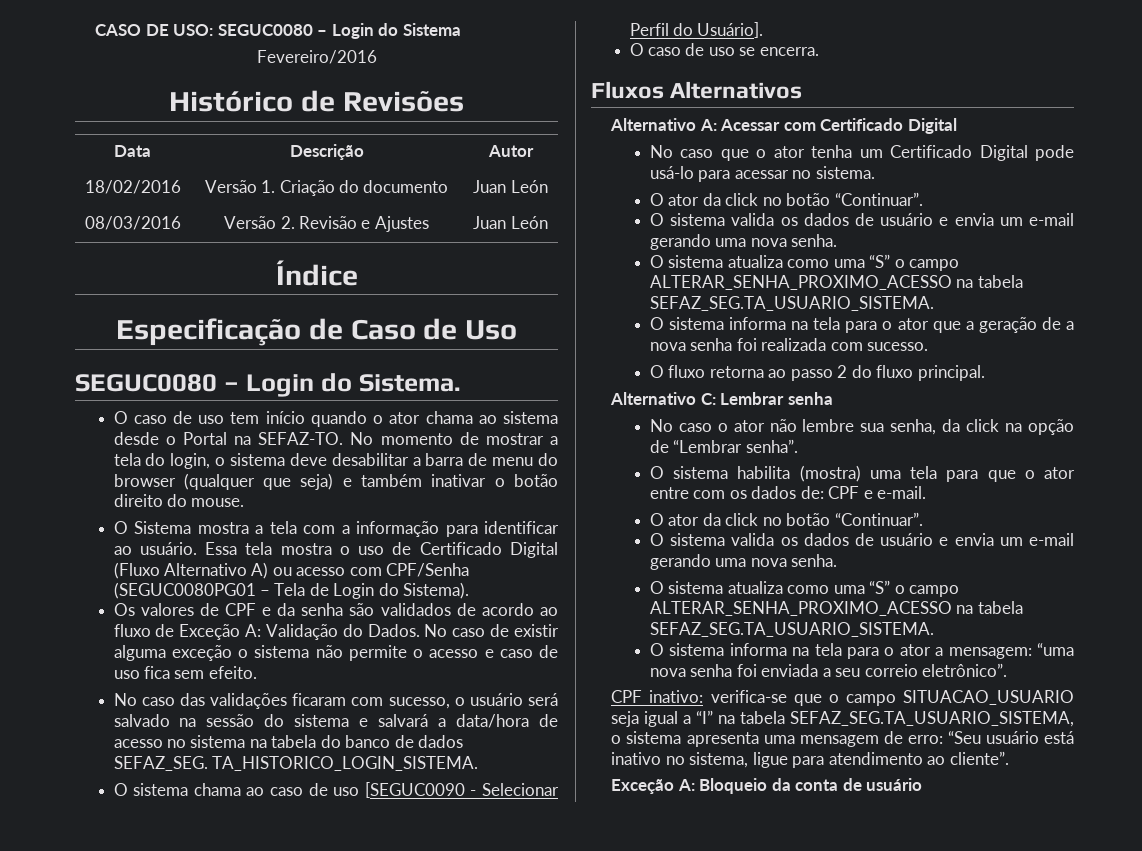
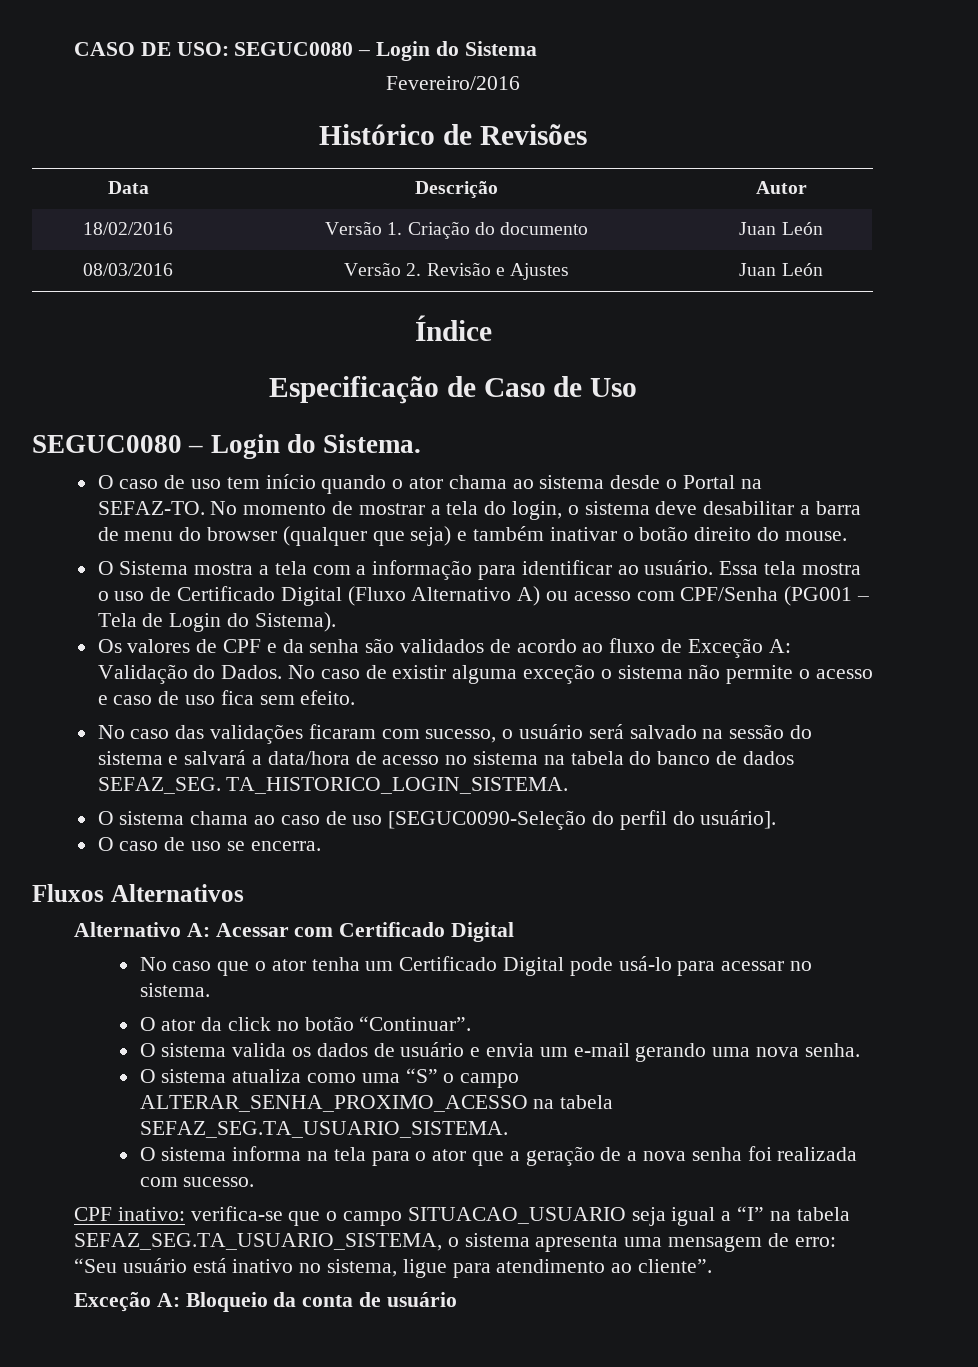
[113,582,256,599] (SEGUC0080PG01 -> [784,586,853,606] (PG001
[364,782,559,798] [629,22,764,38] [SEGUC0090 - Selecionar Perfil do Usuário]. -> [388,810,777,830] [SEGUC0090-Seleção do perfil do usuário].
[649,365,985,381] [610,392,833,405] [649,419,1074,435] [649,439,798,453] [649,465,1075,482] [649,486,927,499] [649,512,923,526] [649,533,1074,546] [649,554,838,570] [649,580,960,597] [649,601,1023,616] [649,622,934,637] [649,643,1074,659] [649,663,1008,677] // O fluxo retorna ao passo 2 do fluxo principal. // Alternativo C: Lembrar senha // No caso o ator não lembre sua senha, da click na opção de “Lembrar senha”. // O sistema habilita (mostra) uma tela para que o ator entre com os dados de: CPF e e-mail. // O ator da click no botão “Continuar”. // O sistema valida os dados de usuário e envia um e-mail gerando uma nova senha. // O sistema atualiza como uma “S” o campo ALTERAR_SENHA_PROXIMO_ACESSO na tabela SEFAZ_SEG.TA_USUARIO_SISTEMA. // O sistema informa na tela para o ator a mensagem: “uma nova senha foi enviada a seu correio eletrônico”. -> (255, 1182) none

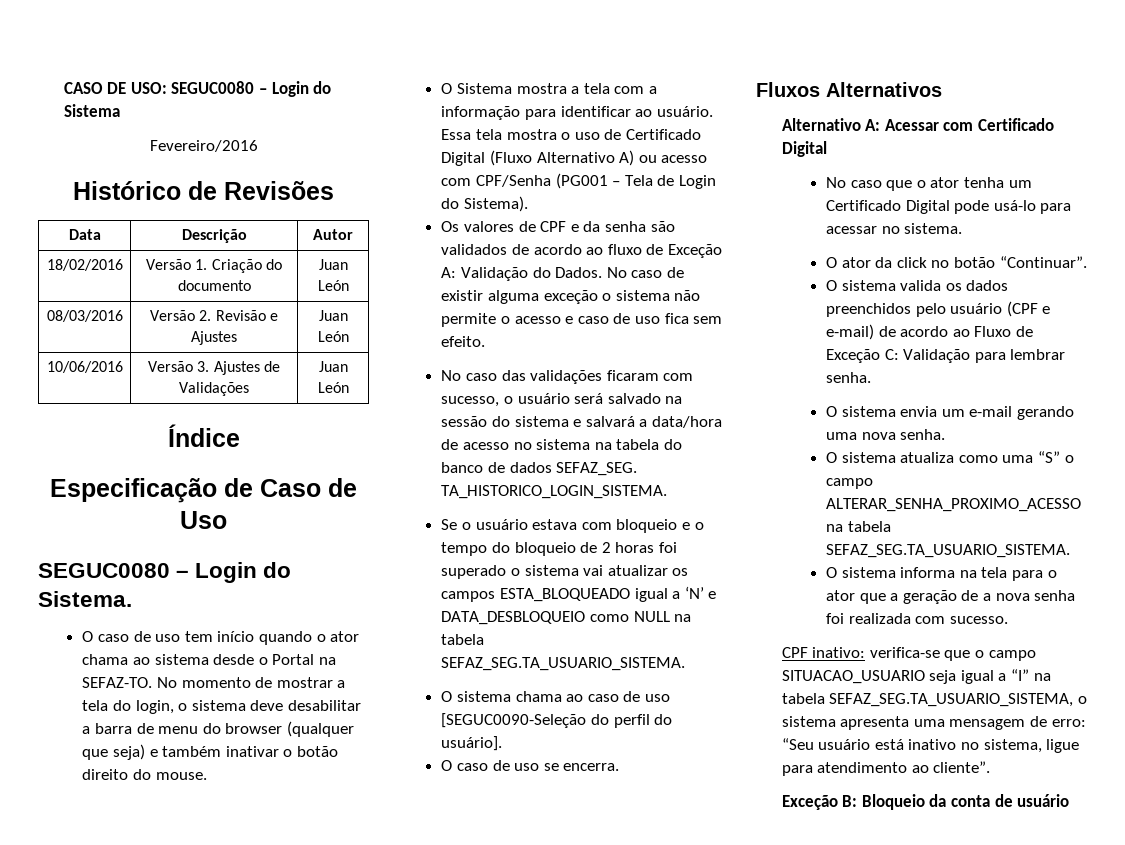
(823, 269) none -> [46,361,123,373] [148,361,280,375] [178,382,249,396] [318,361,348,372] [317,382,349,393] // 10/06/2016 | Versão 3. Ajustes de Validações | Juan León
(569, 785) none -> [441,519,704,533] [441,542,677,556] [441,565,689,579] [441,586,717,602] [441,611,692,625] [441,634,485,645] [441,657,686,671] // Se o usuário estava com bloqueio e o tempo do bloqueio de 2 horas foi superado o sistema vai atualizar os campos ESTA_BLOQUEADO igual a ‘N’ e DATA_DESBLOQUEIO como NULL na tabela SEFAZ_SEG.TA_USUARIO_SISTEMA.
[373,1042,481,1057] de usuário e -> [826,301,1051,317] [826,324,1034,340] [826,349,1066,363] [826,372,872,383] [826,406,896,417] preenchidos pelo usuário (CPF e e-mail) de acordo ao Fluxo de Exceção C: Validação para lembrar senha. // O sistema
[156,1293,180,1307] A: -> [842,795,858,807] B:

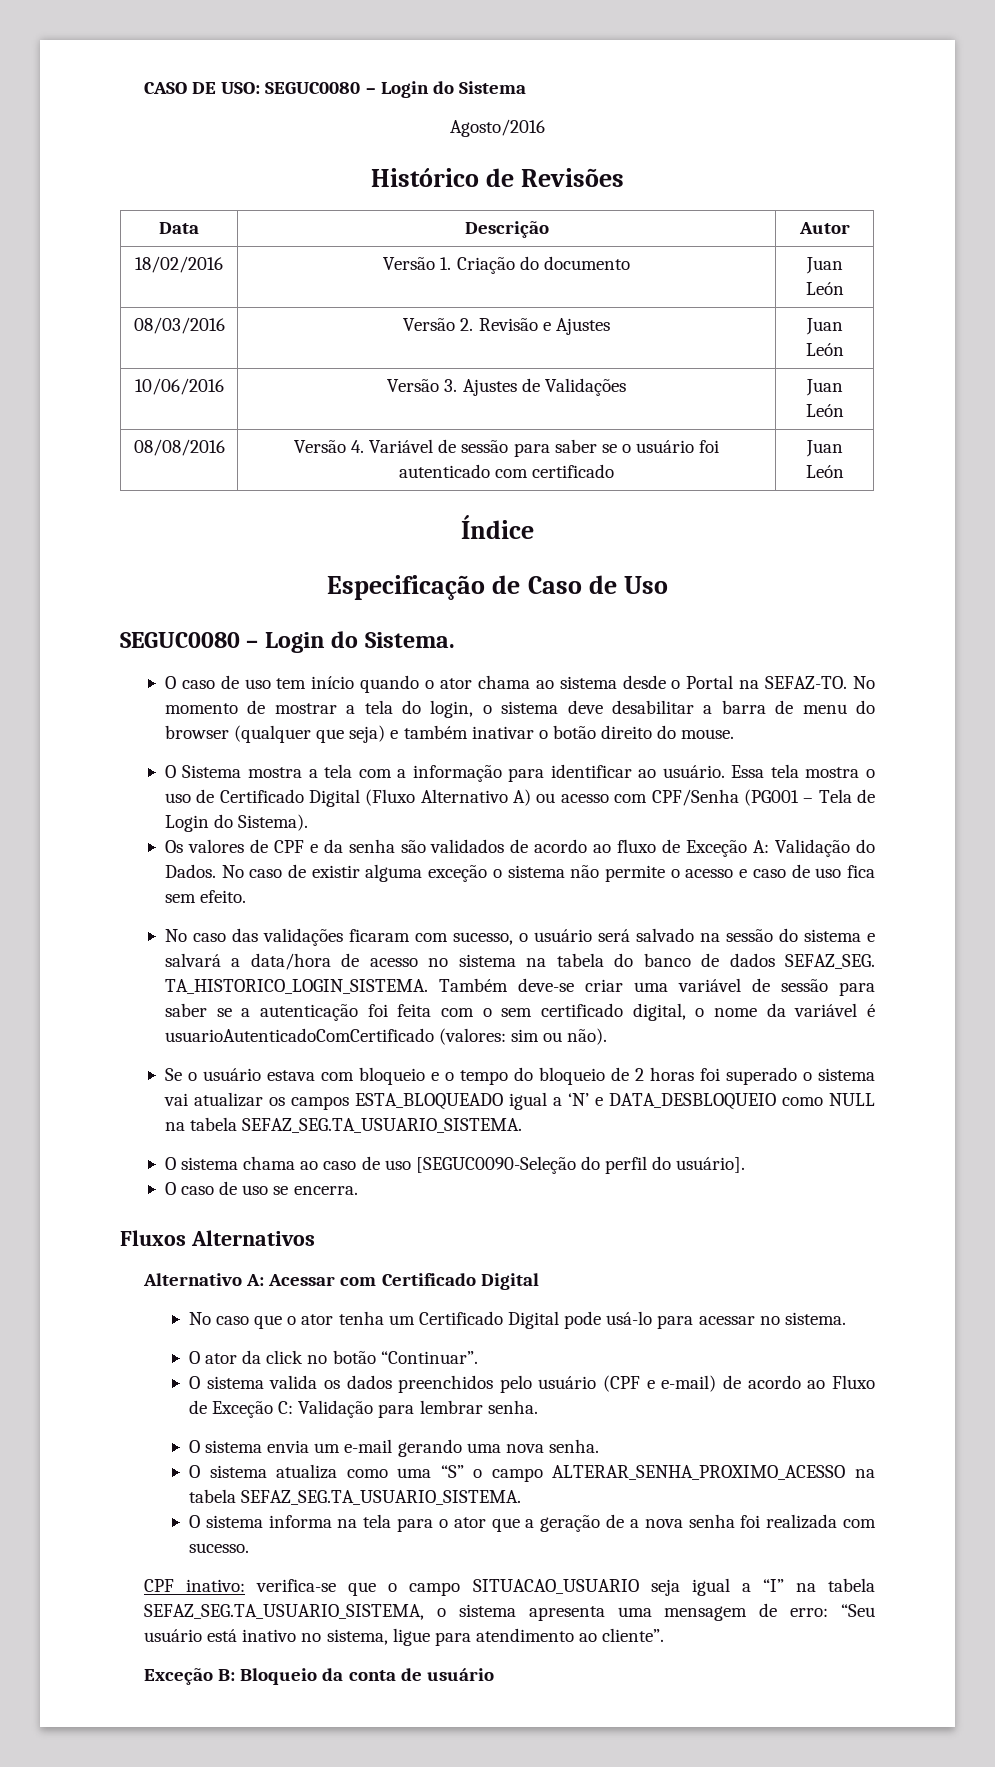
[149,140,258,152] Fevereiro/2016 -> [450,119,545,137] Agosto/2016
(349, 387) none -> [133,439,225,456] [293,439,720,457] [398,464,615,478] [805,440,843,457] [805,465,844,478] // 08/08/2016 | Versão 4. Variável de sessão para saber se o usuário foi autenticado com certificado | Juan León
(668, 492) none -> [438,978,875,996] [164,1003,875,1021] [164,1028,608,1045] Também deve-se criar uma variável de sessão para saber se a autenticação foi feita com o sem certificado digital, o nome da variável é usuarioAutenticadoComCertificado (valores: sim ou não).

